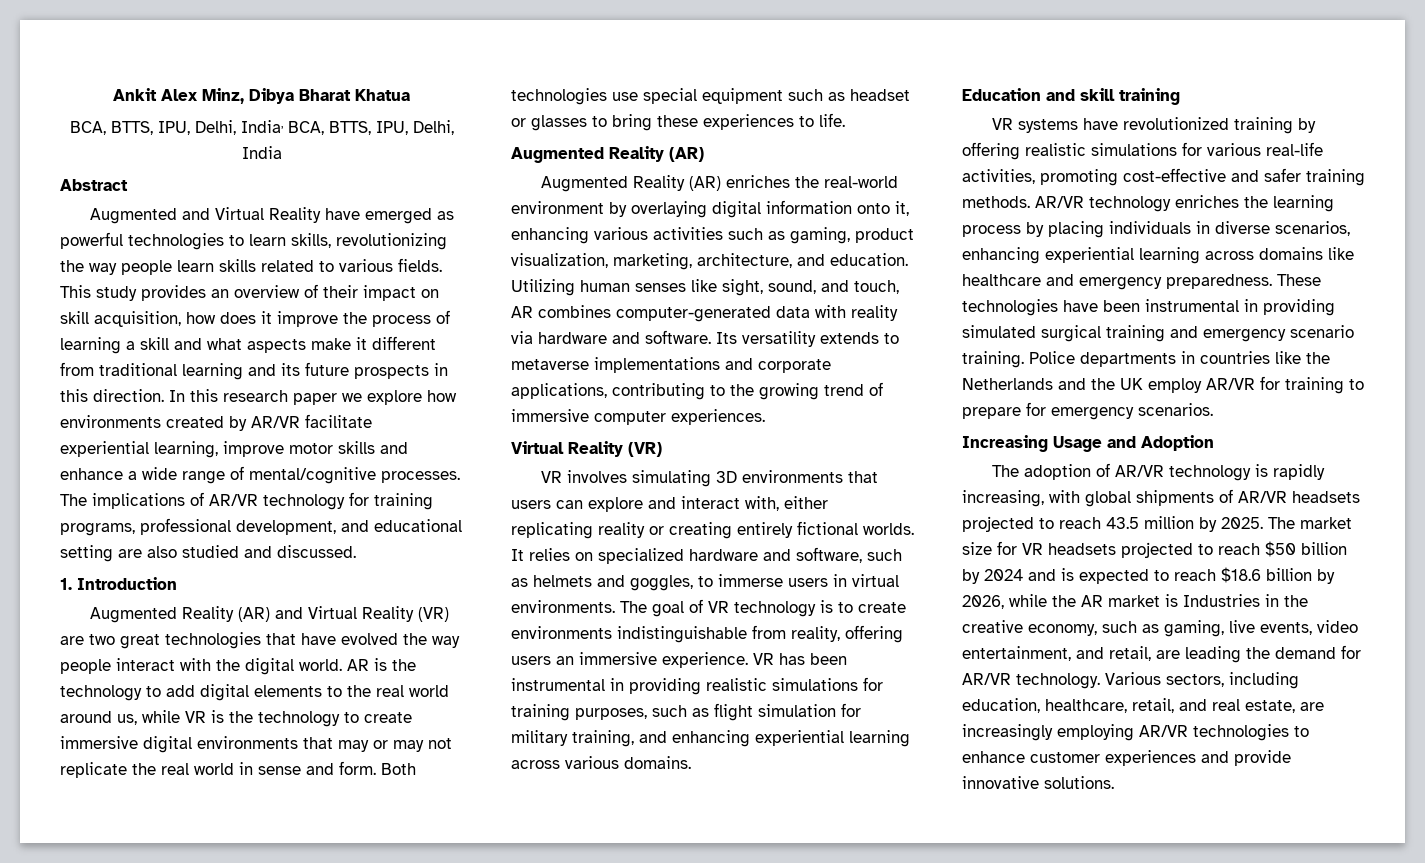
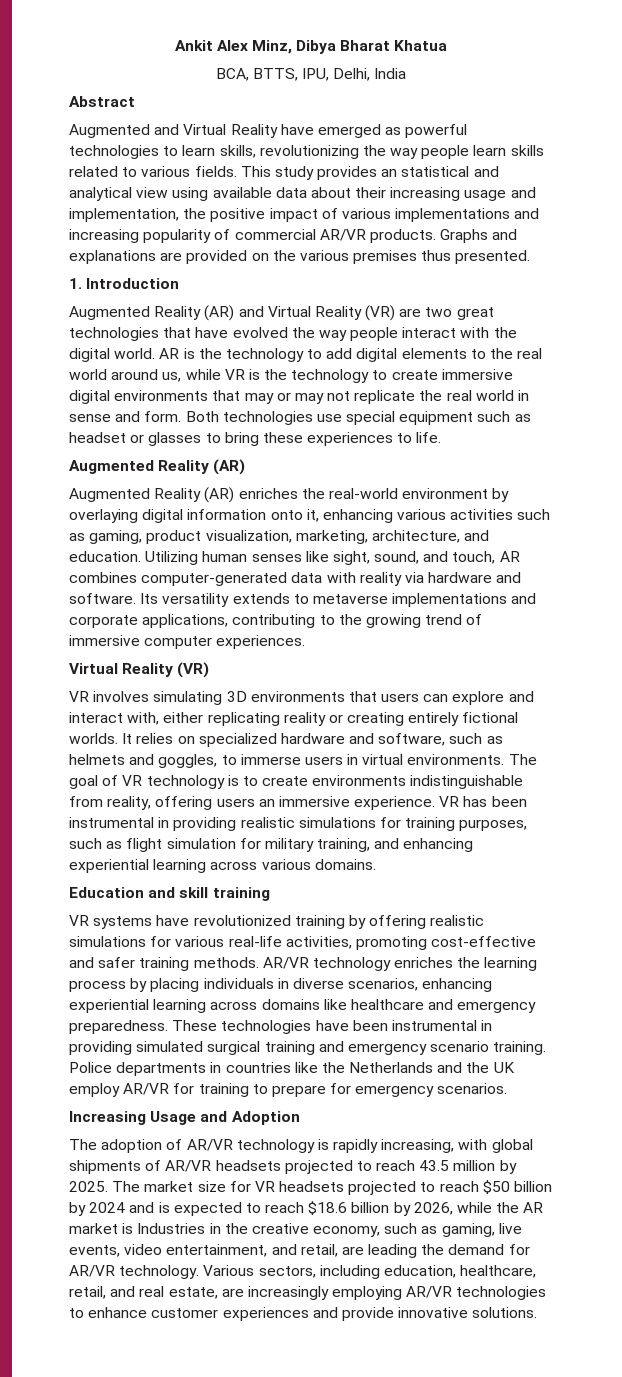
[240,120,454,135] India, BCA, BTTS, IPU, Delhi, -> (371, 74) none
[234,284,439,301] [60,310,450,327] [60,336,436,354] [60,362,448,380] [60,389,457,405] [60,414,372,431] [60,441,408,458] [60,466,460,484] [60,492,433,510] [60,518,462,536] [60,545,356,562] overview of their impact on skill acquisition, how does it improve the process of learning a skill and what aspects make it different from traditional learning and its future prospects in this direction. In this research paper we explore how environments created by AR/VR facilitate experiential learning, improve motor skills and enhance a wide range of mental/cognitive processes. The implications of AR/VR technology for training programs, professional development, and educational setting are also studied and discussed. -> [401,166,499,177] [69,187,536,201] [69,208,540,222] [69,229,518,243] [69,250,531,264] statistical and analytical view using available data about their increasing usage and implementation, the positive impact of various implementations and increasing popularity of commercial AR/VR products. Graphs and explanations are provided on the various premises thus presented.

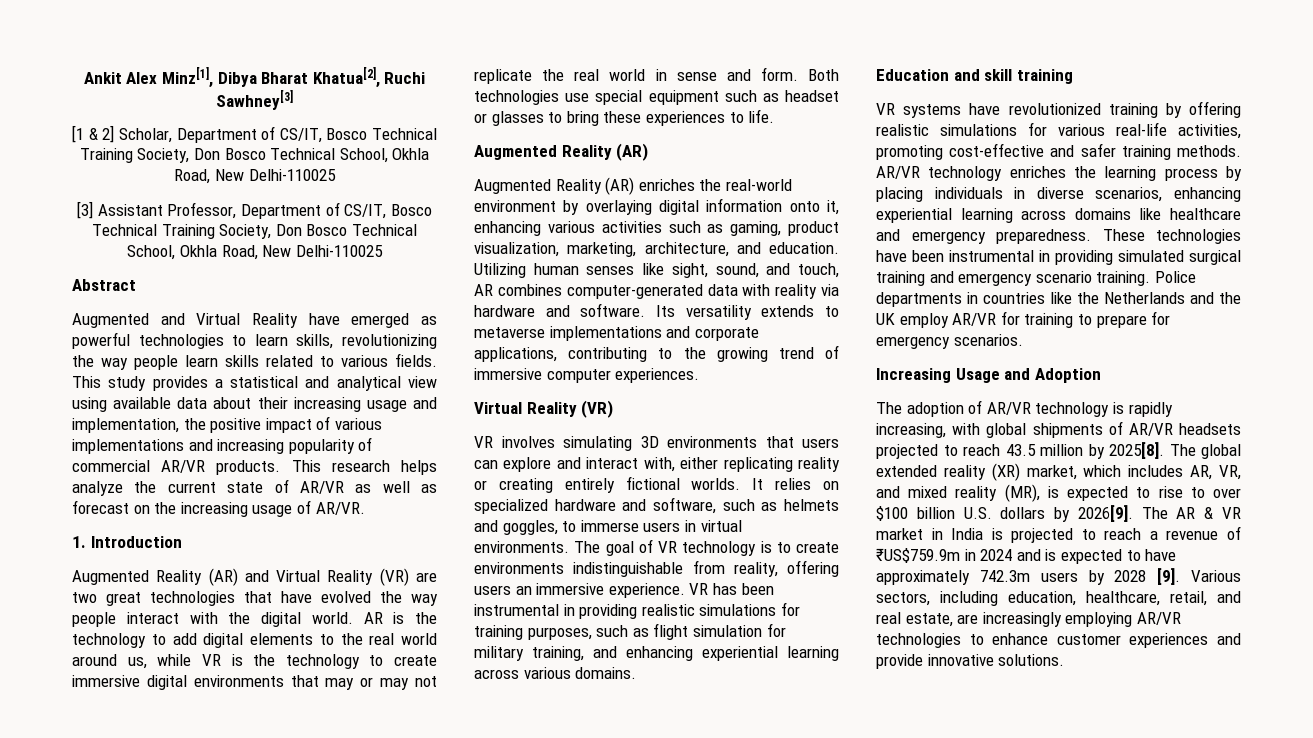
[251,40,292,54] Minz, -> [161,67,213,88] Minz[1],
[394,40,448,51] [215,68,407,81] Khatua // BCA, BTTS, IPU, Delhi, India -> [312,67,426,88] [216,90,293,110] [72,125,437,143] [79,148,430,163] [174,169,336,184] [77,201,432,219] [92,224,417,239] [127,245,383,260] Khatua[2], Ruchi Sawhney[3] // [1 & 2] Scholar, Department of CS/IT, Bosco Technical Training Society, Don Bosco Technical School, Okhla Road, New Delhi-110025 // [3] Assistant Professor, Department of CS/IT, Bosco Technical Training Society, Don Bosco Technical School, Okhla Road, New Delhi-110025
[381,169,398,177] an -> [214,379,223,388] a
[440,229,518,243] [69,250,531,264] Graphs and explanations are provided on the various premises thus presented. -> [291,460,437,475] [72,479,437,496] [72,500,365,517] This research helps analyze the current state of AR/VR as well as forecast on the increasing usage of AR/VR.
[69,1180,553,1195] [69,1202,86,1216] 2025. The market size for VR headsets projected to reach $50 billion by -> [1109,442,1241,459] [876,463,1241,481] [876,484,1241,502] [876,505,1241,522] [876,526,1241,543] [876,548,976,563] 2025[8]. The global extended reality (XR) market, which includes AR, VR, and mixed reality (MR), is expected to rise to over $100 billion U.S. dollars by 2026[9]. The AR & VR market in India is projected to reach a revenue of ₹US$759.9m in
[265,1201,544,1216] [69,1223,522,1237] [69,1244,530,1258] [69,1265,200,1279] reach $18.6 billion by 2026, while the AR market is Industries in the creative economy, such as gaming, live events, video entertainment, and retail, are leading the demand for AR/VR technology. -> [1145,549,1177,561] [876,568,1181,585] have approximately 742.3m users by 2028 [9].

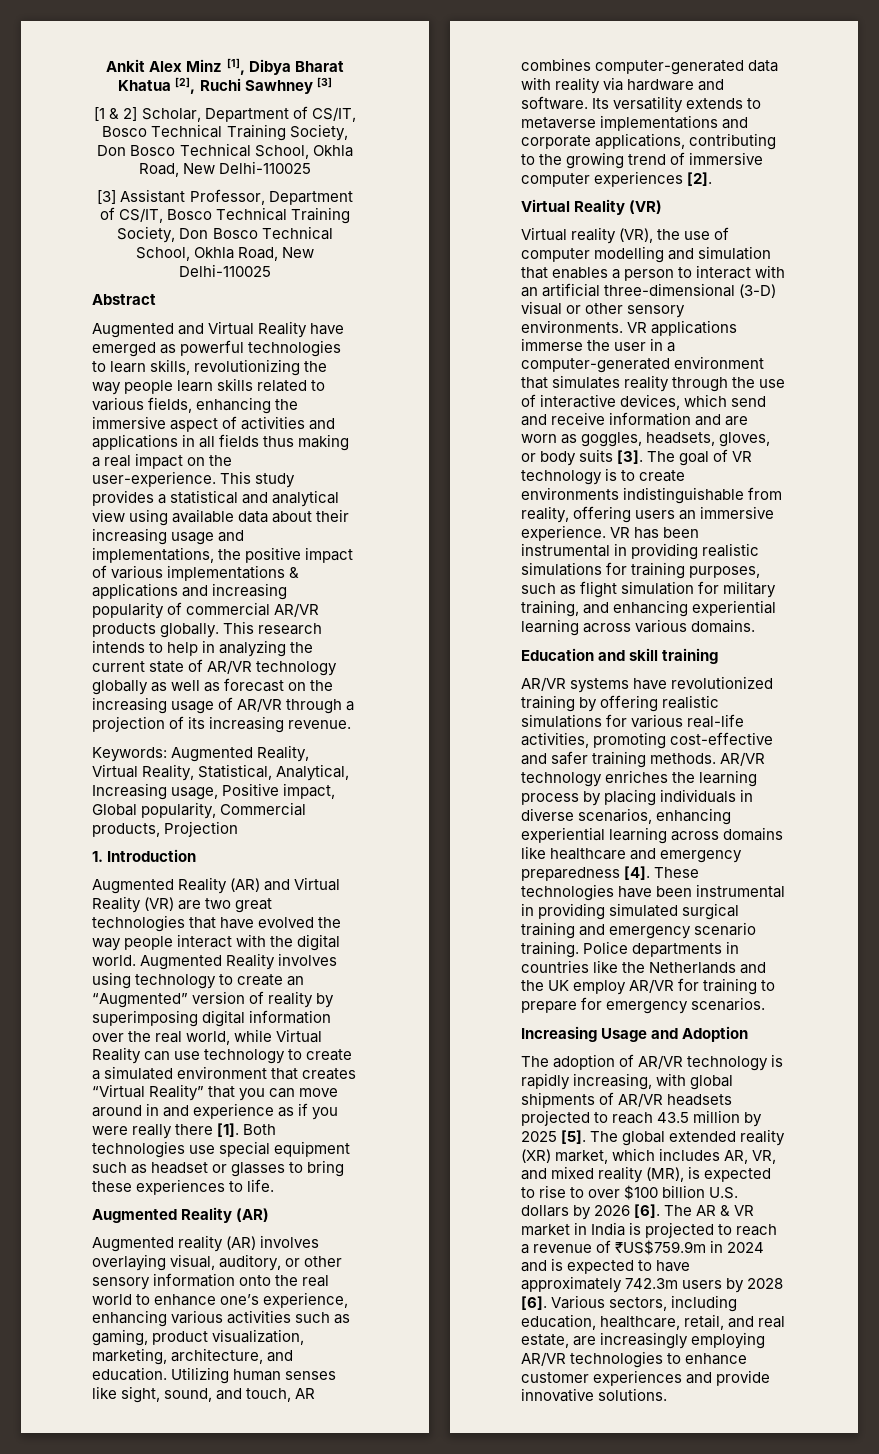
[161,67,426,88] [216,90,293,110] Minz[1], Dibya Bharat Khatua[2], Ruchi Sawhney[3] -> [186,58,344,75] [118,77,332,94] Minz [1], Dibya Bharat Khatua [2], Ruchi Sawhney [3]
[395,353,437,367] fields. -> [148,397,299,414] [92,416,336,432] [92,434,350,451] [92,453,233,469] [92,471,216,487] fields, enhancing the immersive aspect of activities and applications in all fields thus making a real impact on the user-experience.
[72,418,179,433] implementation, -> [92,547,214,563] implementations,
(184, 446) none -> [289,567,300,578] [92,583,178,599] & applications
[216,460,437,475] [72,481,123,496] products. This research helps analyze -> [92,621,323,638] [92,640,287,657] products globally. This research intends to help in analyzing
(344, 487) none -> [256,661,338,676] [92,680,148,695] technology globally
[315,502,365,515] AR/VR. -> [237,698,355,714] [92,716,352,733] [92,745,310,762] [92,764,350,781] [92,783,336,800] [92,802,307,819] [92,821,239,837] AR/VR through a projection of its increasing revenue. // Keywords: Augmented Reality, Virtual Reality, Statistical, Analytical, Increasing usage, Positive impact, Global popularity, Commercial products, Projection
[363,612,437,624] [72,633,437,648] [72,654,437,669] [72,675,437,690] [474,67,798,84] AR is the technology to add digital elements to the real world around us, while VR is the technology to create immersive digital environments that may or may not replicate the real world in sense and form. -> [140,953,338,970] [92,972,305,989] [92,991,335,1008] [92,1010,332,1027] [92,1029,323,1045] [92,1047,353,1064] [92,1066,357,1080] [92,1084,339,1101] [92,1103,339,1120] [92,1123,240,1139] Augmented Reality involves using technology to create an “Augmented” version of reality by superimposing digital information over the real world, while Virtual Reality can use technology to create a simulated environment that creates “Virtual Reality” that you can move around in and experience as if you were really there [1].
[555,177,792,195] [474,198,839,215] Reality (AR) enriches the real-world environment by overlaying digital information onto it, -> [178,1235,320,1252] [92,1254,343,1271] [92,1273,330,1290] [92,1292,349,1308] reality (AR) involves overlaying visual, auditory, or other sensory information onto the real world to enhance one’s experience,
[615,368,700,383] experiences. -> [594,171,713,187] experiences [2].
[474,436,839,451] [474,457,840,472] [474,476,839,493] [474,497,839,514] [474,520,742,535] [474,541,569,553] VR involves simulating 3D environments that users can explore and interact with, either replicating reality or creating entirely fictional worlds. It relies on specialized hardware and software, such as helmets and goggles, to immerse users in virtual environments. -> [521,227,730,244] [521,246,772,263] [521,265,786,281] [521,283,777,298] [521,301,686,318] [521,320,738,336] [521,338,676,352] [521,356,765,373] [521,375,786,392] [521,394,767,410] [521,412,749,426] [521,432,771,447] [521,449,644,466] Virtual reality (VR), the use of computer modelling and simulation that enables a person to interact with an artificial three-dimensional (3-D) visual or other sensory environments. VR applications immerse the user in a computer-generated environment that simulates reality through the use of interactive devices, which send and receive information and are worn as goggles, headsets, gloves, or body suits [3].
[876,103,895,115] VR -> [521,677,566,691] AR/VR
[996,229,1091,244] preparedness. -> [521,866,651,881] preparedness [4].
[1109,442,1164,459] 2025[8]. -> [521,1130,587,1144] 2025 [5].
[1077,505,1133,522] 2026[9]. -> [594,1204,661,1218] 2026 [6].
[1157,568,1181,585] [9]. -> [521,1296,547,1310] [6].

